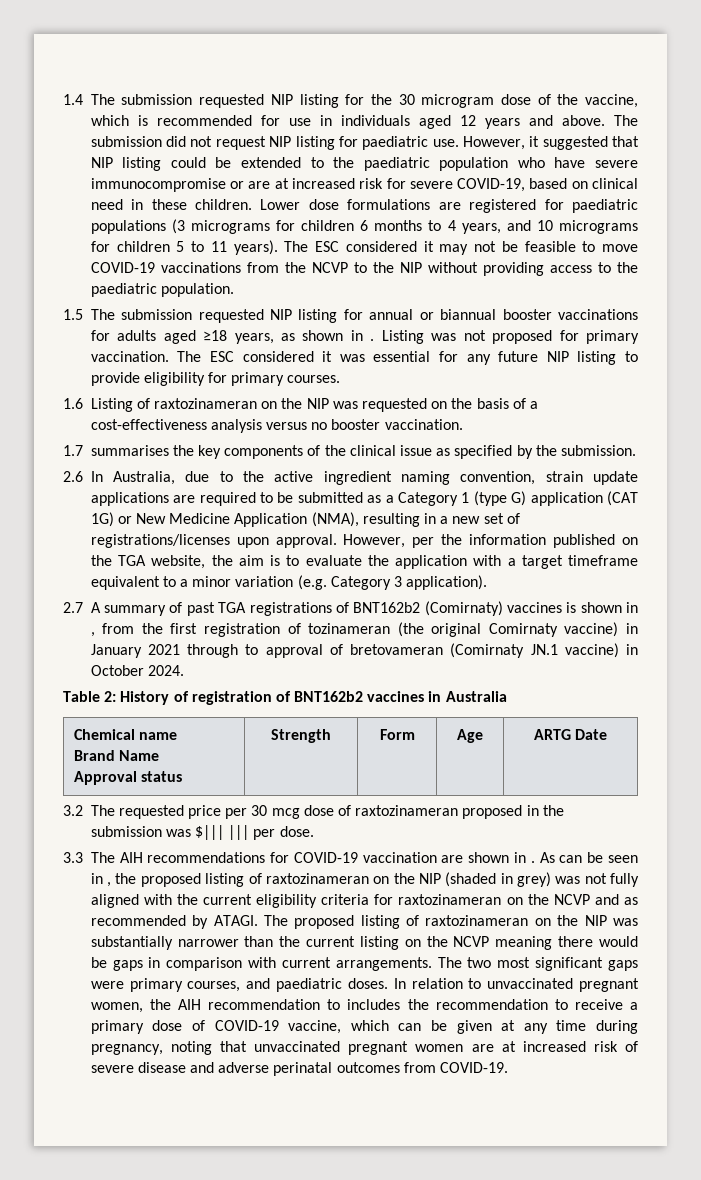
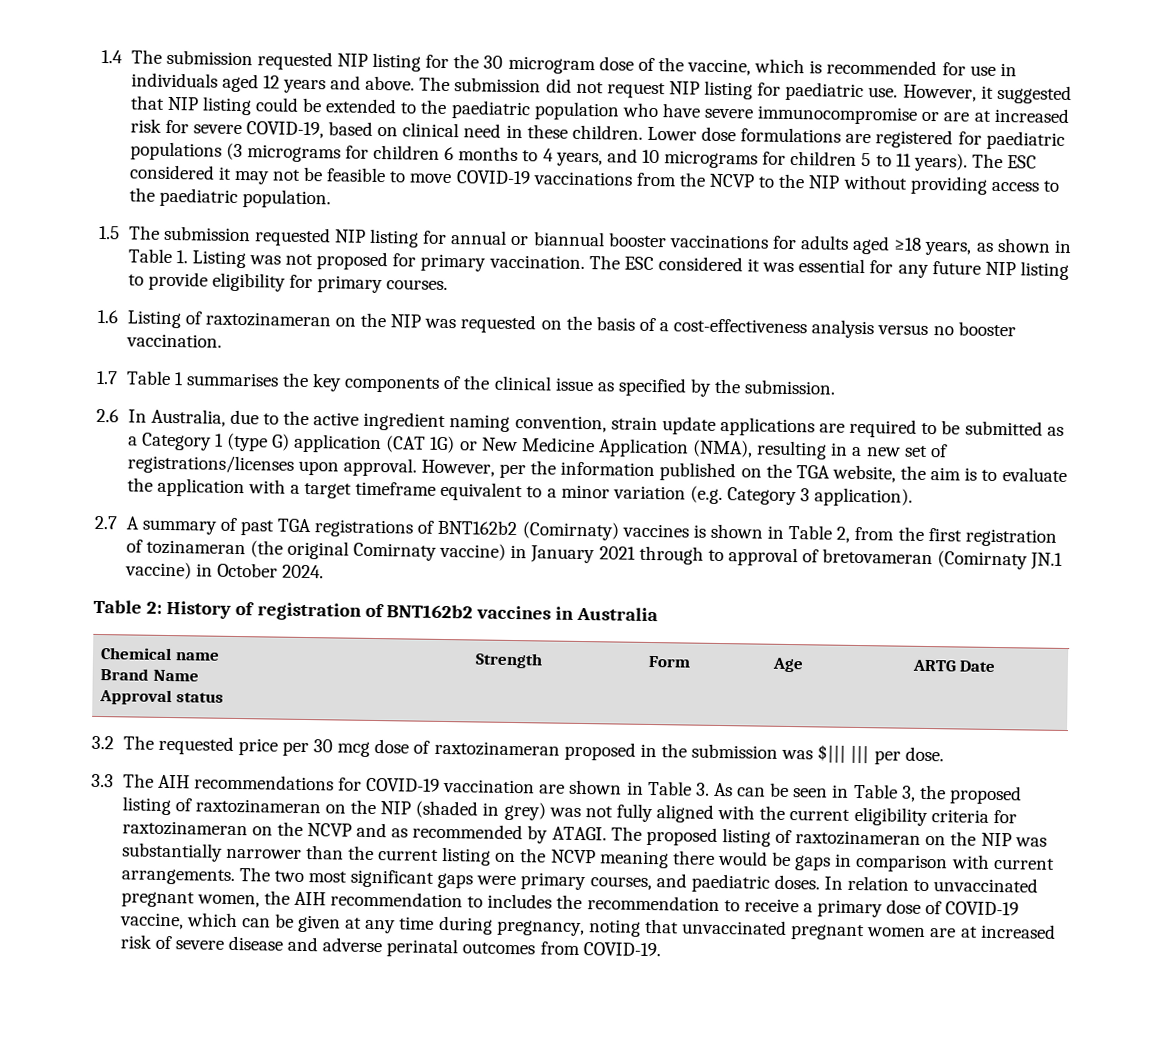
[370,339,375,341] . -> [127,248,188,264] Table 1.
(83, 450) none -> [125,370,184,386] Table 1
[90,632,95,637] , -> [788,524,851,543] Table 2,
[530,861,535,863] . -> [647,780,710,796] Table 3.
[107,882,112,887] , -> [853,783,916,802] Table 3,

